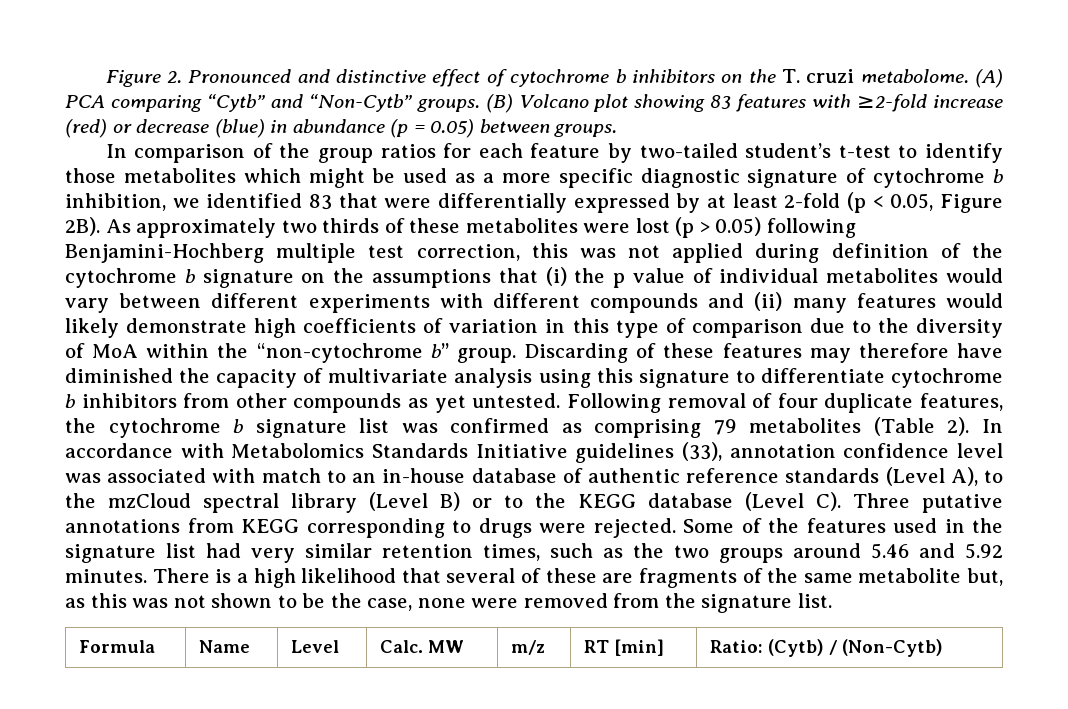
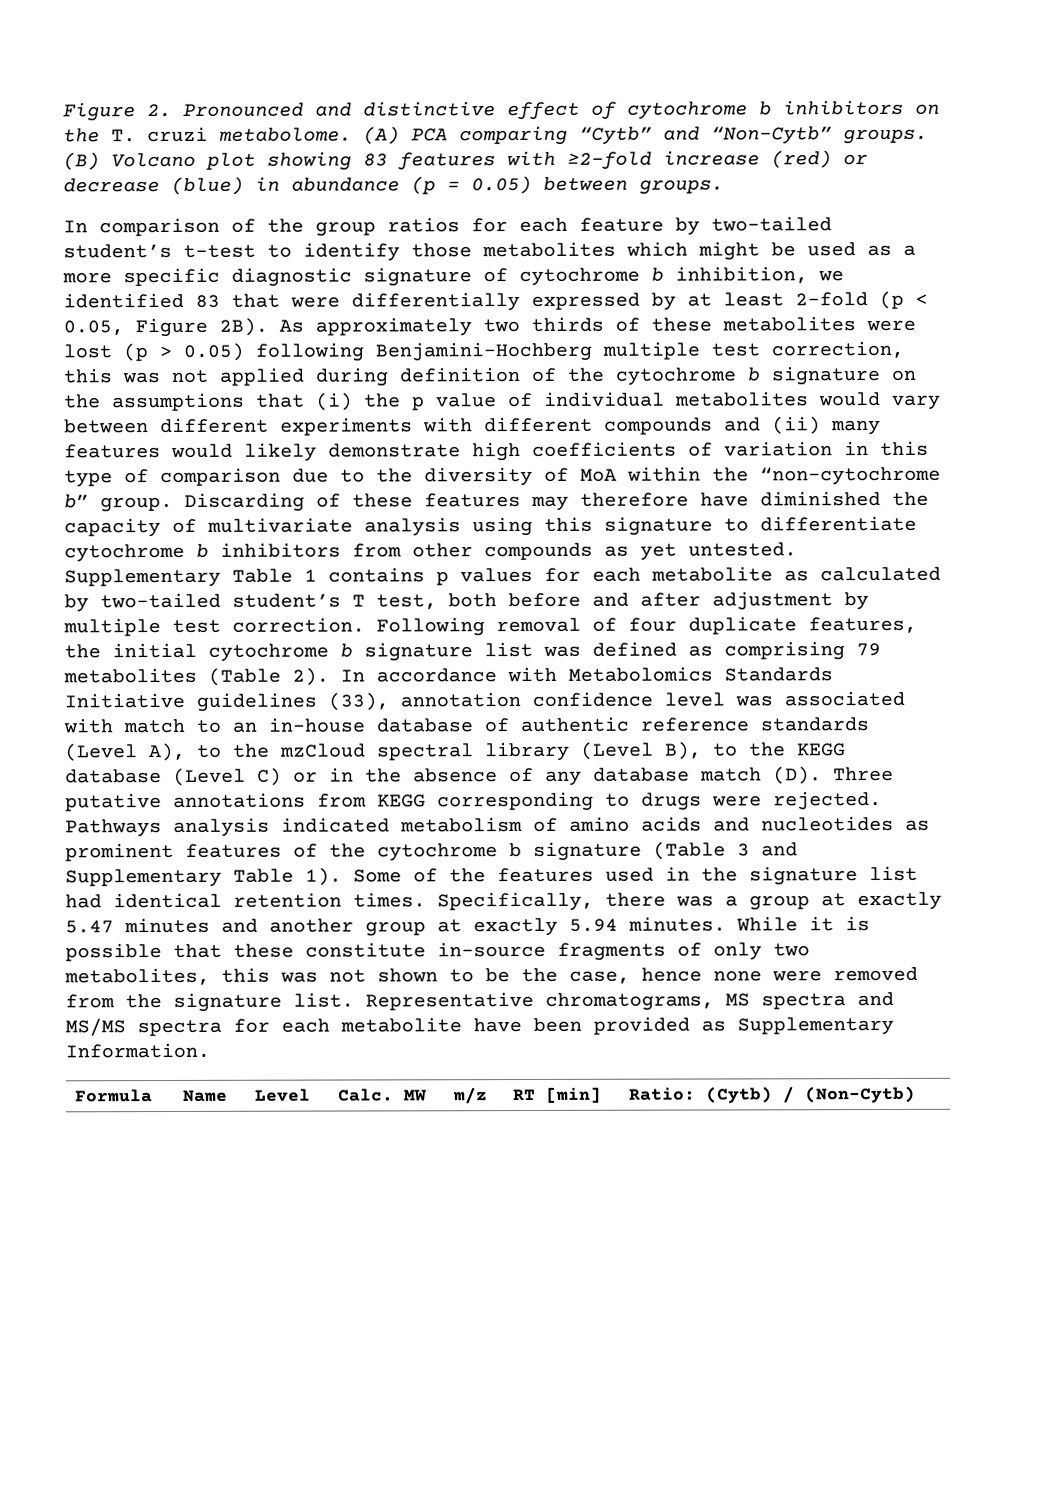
(561, 400) none -> [64,566,941,588] [64,591,869,613] [63,617,365,637] Supplementary Table 1 contains p values for each metabolite as calculated by two-tailed student’s T test, both before and after adjustment by multiple test correction.
(96, 425) none -> [112,642,197,659] initial
[450,418,550,433] confirmed -> [592,641,677,657] defined
[440,492,492,511] B) or -> [664,741,702,760] B),
[816,492,841,511] C). -> [257,766,822,786] C) or in the absence of any database match (D).
(676, 528) none -> [65,815,930,838] [65,841,798,862] [65,867,342,888] Pathways analysis indicated metabolism of amino acids and nucleotides as prominent features of the cytochrome b signature (Table 3 and Supplementary Table 1).
[251,543,1003,563] [65,568,1003,588] [65,598,85,608] very similar retention times, such as the two groups around 5.46 and 5.92 minutes. There is a high likelihood that several of these are fragments of the same metabolite but, as -> [113,891,942,912] [65,916,870,937] [65,941,810,962] [64,967,210,986] identical retention times. Specifically, there was a group at exactly 5.47 minutes and another group at exactly 5.94 minutes. While it is possible that these constitute in-source fragments of only two metabolites,
(413, 604) none -> [641,967,702,982] hence
(833, 600) none -> [365,991,894,1011] [65,1016,894,1037] [65,1042,210,1059] Representative chromatograms, MS spectra and MS/MS spectra for each metabolite have been provided as Supplementary Information.

